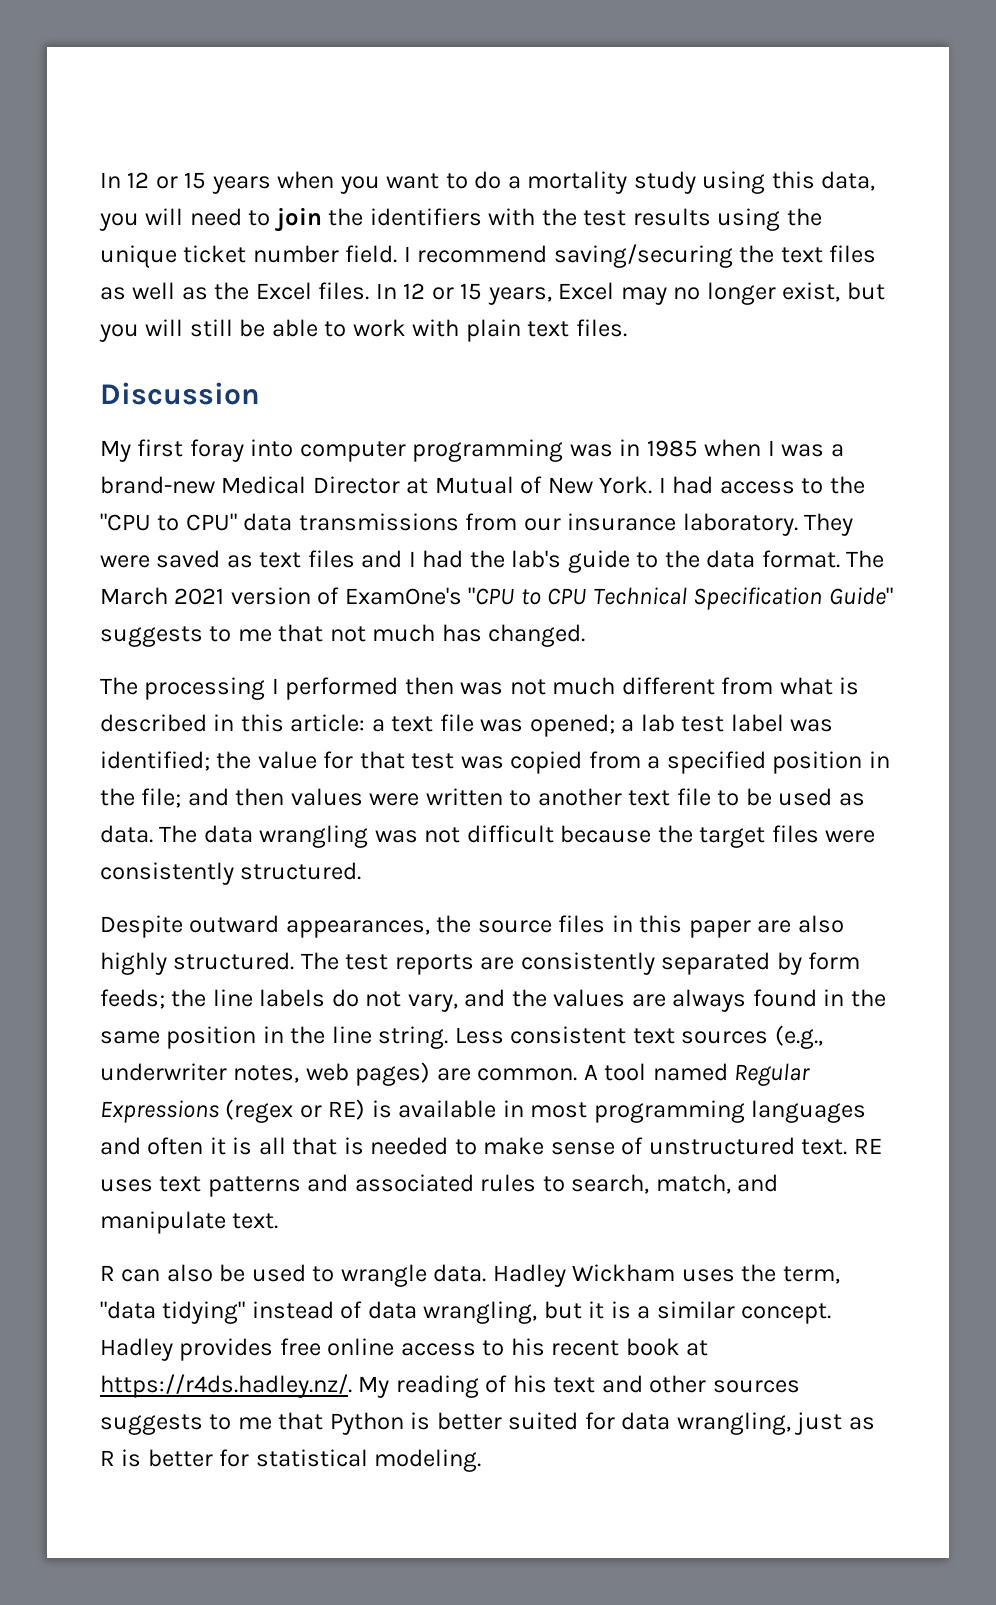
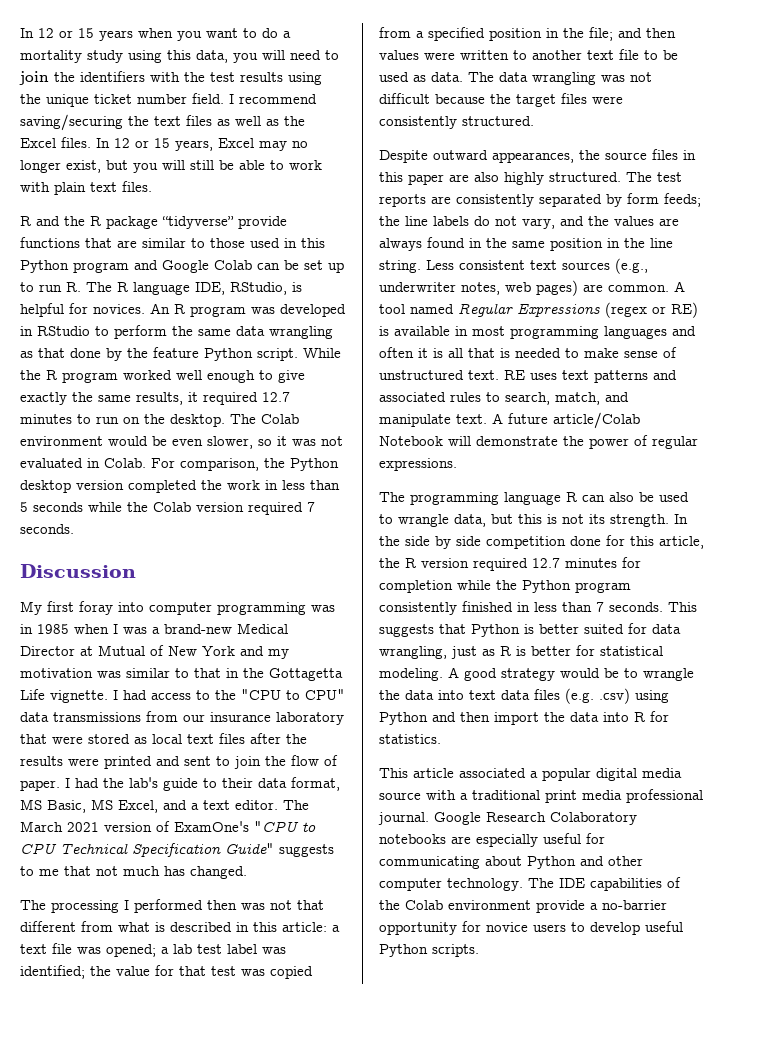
(627, 328) none -> [20,216,287,229] [20,237,325,248] [20,260,344,273] [20,282,302,295] [20,303,346,317] [20,325,333,339] [20,347,341,361] [20,370,305,383] [20,392,290,405] [20,414,299,427] [20,436,343,449] [20,458,339,471] [20,480,340,493] [20,502,315,515] [20,524,74,534] // R and the R package “tidyverse” provide functions that are similar to those used in this Python program and Google Colab can be set up to run R. The R language IDE, RStudio, is helpful for novices. An R program was developed in RStudio to perform the same data wrangling as that done by the feature Python script. While the R program worked well enough to give exactly the same results, it required 12.7 minutes to run on the desktop. The Colab environment would be even slower, so it was not evaluated in Colab. For comparison, the Python desktop version completed the work in less than 5 seconds while the Colab version required 7 seconds.
[599,476,653,494] York. -> [202,646,289,659] [20,668,343,681] [20,689,108,703] York and my motivation was similar to that in the Gottagetta Life vignette.
[682,513,854,536] [100,550,403,568] laboratory. They were saved as text files and -> [276,712,344,725] [20,733,307,744] [20,755,338,769] [20,780,60,791] laboratory that were stored as local text files after the results were printed and sent to join the flow of paper.
[664,550,840,568] the data format. -> [222,777,340,791] [20,799,278,813] their data format, MS Basic, MS Excel, and a text editor.
[552,677,616,695] much -> [297,900,324,910] that
(279, 1221) // -> [492,412,640,429] [379,435,698,449] [379,458,457,471] [379,492,561,505] A future article/Colab Notebook will demonstrate the power of regular expressions. // The programming language
[433,1264,840,1287] [100,1301,832,1324] [100,1338,709,1361] [100,1374,800,1398] [100,1414,272,1435] data. Hadley Wickham uses the term, "data tidying" instead of data wrangling, but it is a similar concept. Hadley provides free online access to his recent book at https://r4ds.hadley.nz/. My reading of his text and other sources suggests to me -> [454,514,688,527] [379,535,704,549] [379,557,641,571] [379,580,631,593] [379,601,697,615] [379,624,434,637] data, but this is not its strength. In the side by side competition done for this article, the R version required 12.7 minutes for completion while the Python program consistently finished in less than 7 seconds. This suggests
(482, 1460) none -> [448,667,694,681] [379,688,669,704] [379,711,669,725] [379,734,441,744] [379,768,682,781] [379,789,703,803] [378,812,637,825] [379,833,605,847] [379,856,643,869] [379,877,681,891] [379,900,667,913] [379,921,683,935] [379,944,479,957] A good strategy would be to wrangle the data into text data files (e.g. .csv) using Python and then import the data into R for statistics. // This article associated a popular digital media source with a traditional print media professional journal. Google Research Colaboratory notebooks are especially useful for communicating about Python and other computer technology. The IDE capabilities of the Colab environment provide a no-barrier opportunity for novice users to develop useful Python scripts.

